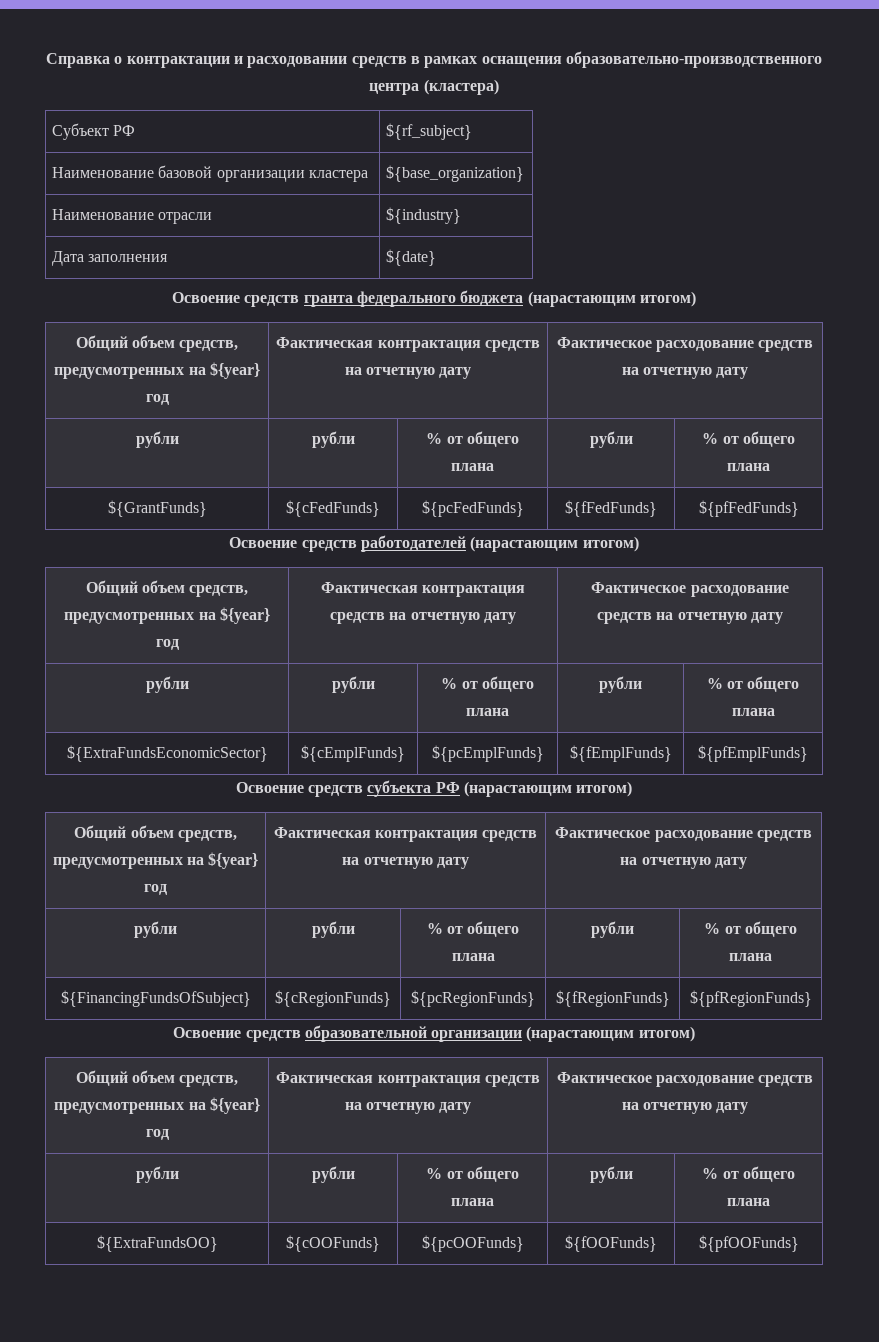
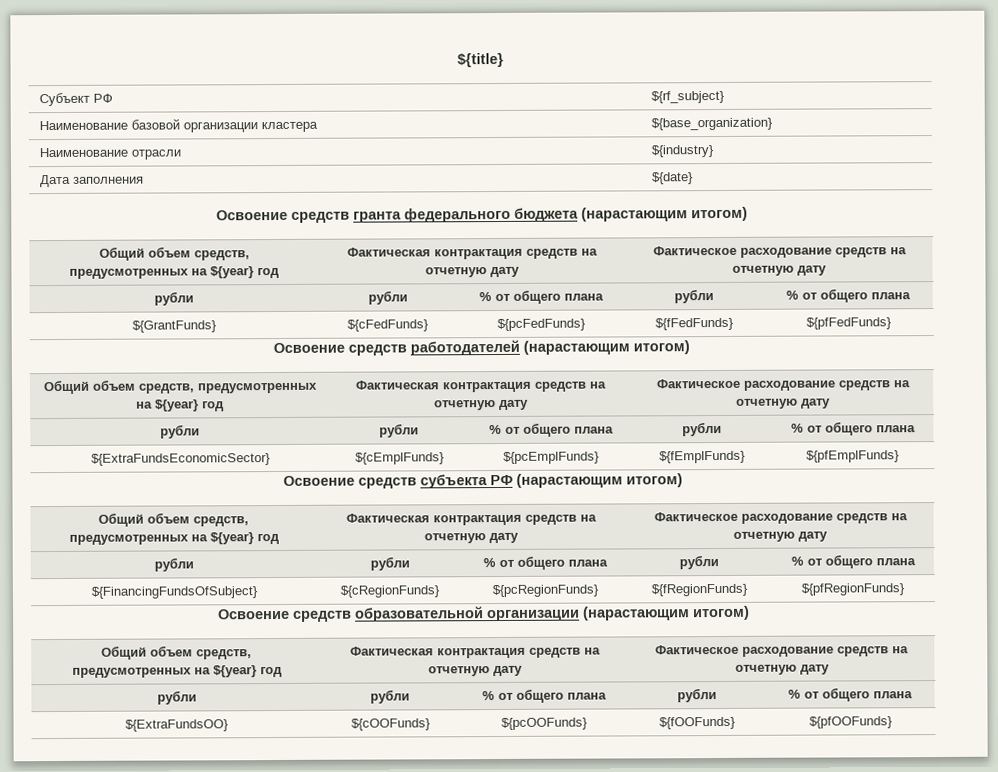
[46,51,822,68] [369,79,499,95] Справка о контрактации и расходовании средств в рамках оснащения образовательно-производственного центра (кластера) -> [457,52,504,68] ${title}

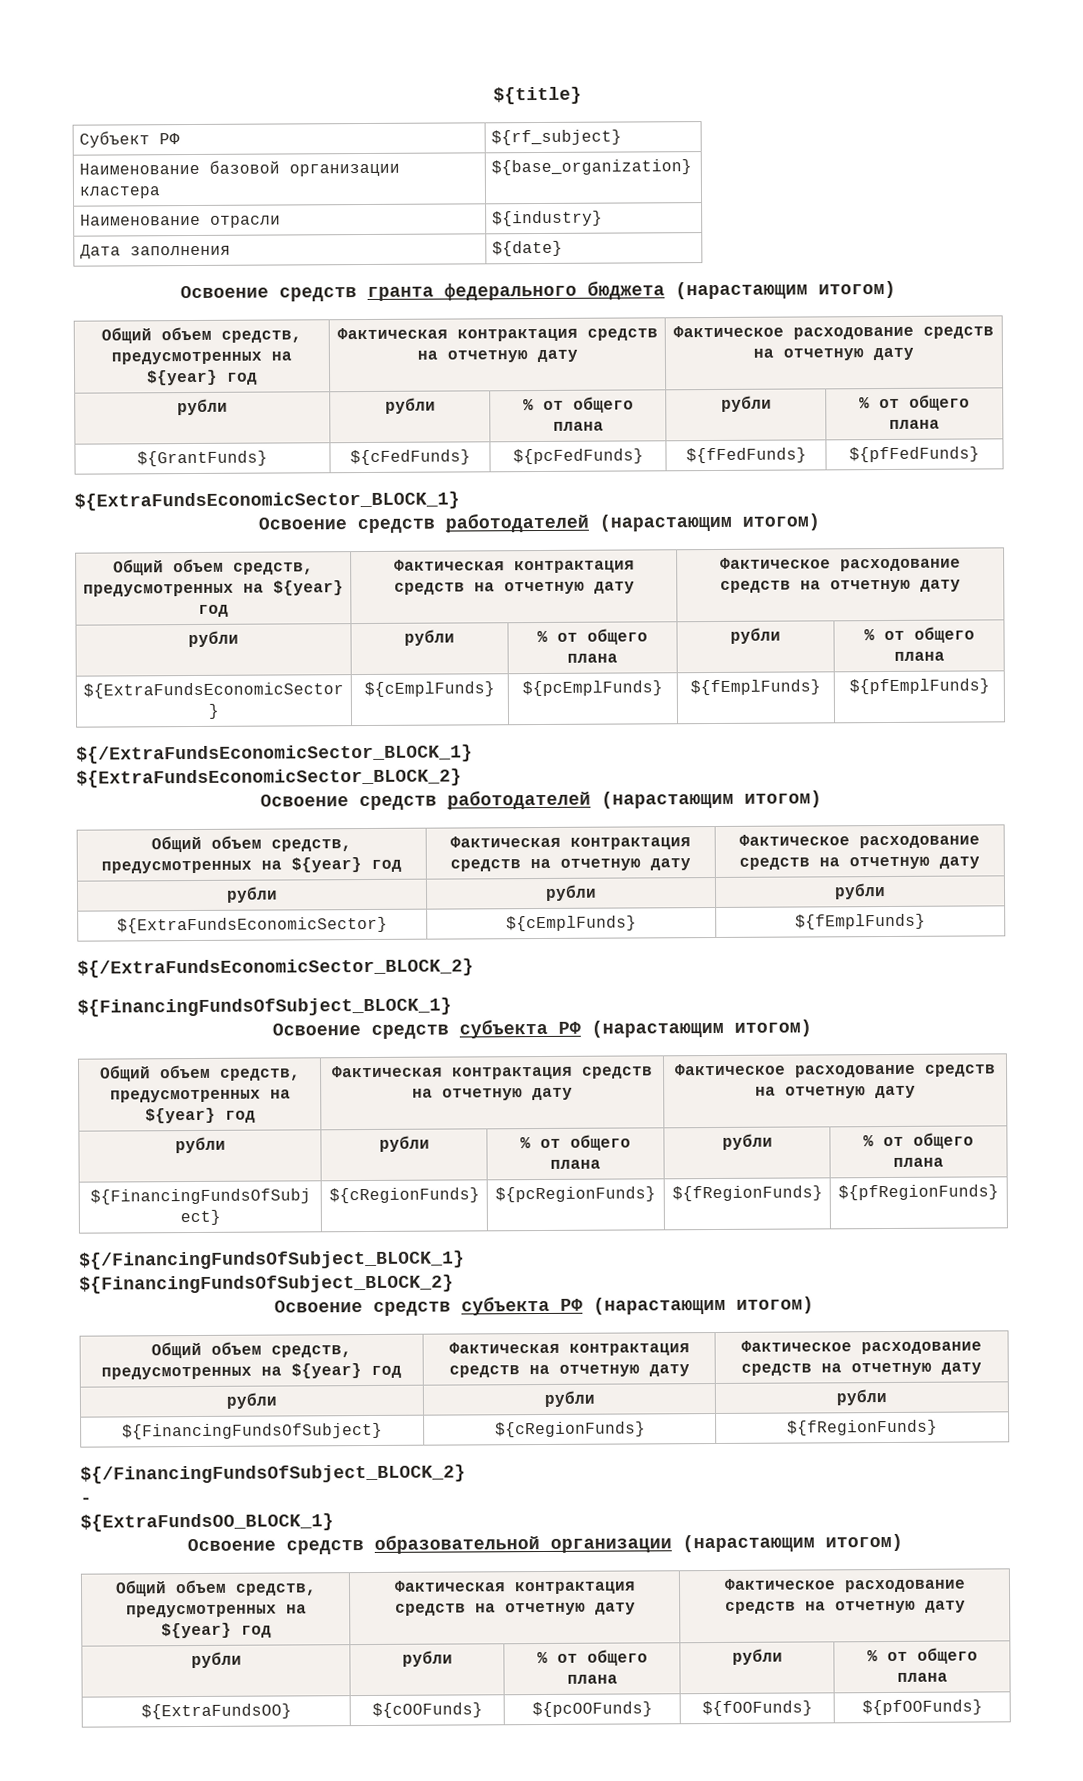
(892, 323) none -> [74,491,460,511] // ${ExtraFundsEconomicSector_BLOCK_1}
(900, 456) none -> [76,744,473,764] [76,768,462,788] [260,789,822,811] [151,835,352,853] [101,857,402,874] [450,835,691,850] [450,858,691,872] [739,834,980,849] [739,856,980,870] [226,886,278,903] [545,884,597,901] [834,883,886,900] [117,916,388,934] [506,915,637,932] [795,913,926,930] [77,958,474,978] [77,997,452,1017] // ${/ExtraFundsEconomicSector_BLOCK_1} // ${ExtraFundsEconomicSector_BLOCK_2} // Освоение средств работодателей (нарастающим итогом) // Общий объем средств, предусмотренных на ${year} год | Фактическая контрактация средств на отчетную дату | Фактическое расходование средств на отчетную дату // рубли | рубли | рубли // ${ExtraFundsEconomicSector} | ${cEmplFunds} | ${fEmplFunds} // ${/ExtraFundsEconomicSector_BLOCK_2} // ${FinancingFundsOfSubject_BLOCK_1}
(905, 589) none -> [79,1250,465,1270] [79,1274,454,1294] [274,1295,814,1316] [151,1341,352,1359] [101,1363,402,1380] [448,1341,690,1356] [448,1364,690,1378] [741,1340,982,1355] [741,1362,982,1376] [226,1392,277,1409] [543,1390,595,1407] [836,1389,887,1406] [122,1422,383,1440] [494,1421,646,1438] [787,1419,938,1436] [80,1464,466,1484] [80,1497,92,1504] [80,1513,334,1532] // ${/FinancingFundsOfSubject_BLOCK_1} // ${FinancingFundsOfSubject_BLOCK_2} // Освоение средств субъекта РФ (нарастающим итогом) // Общий объем средств, предусмотренных на ${year} год | Фактическая контрактация средств на отчетную дату | Фактическое расходование средств на отчетную дату // рубли | рубли | рубли // ${FinancingFundsOfSubject} | ${cRegionFunds} | ${fRegionFunds} // ${/FinancingFundsOfSubject_BLOCK_2} // - // ${ExtraFundsOO_BLOCK_1}

